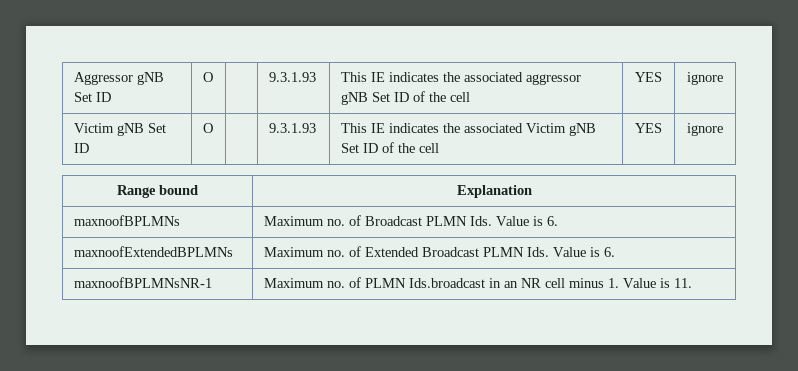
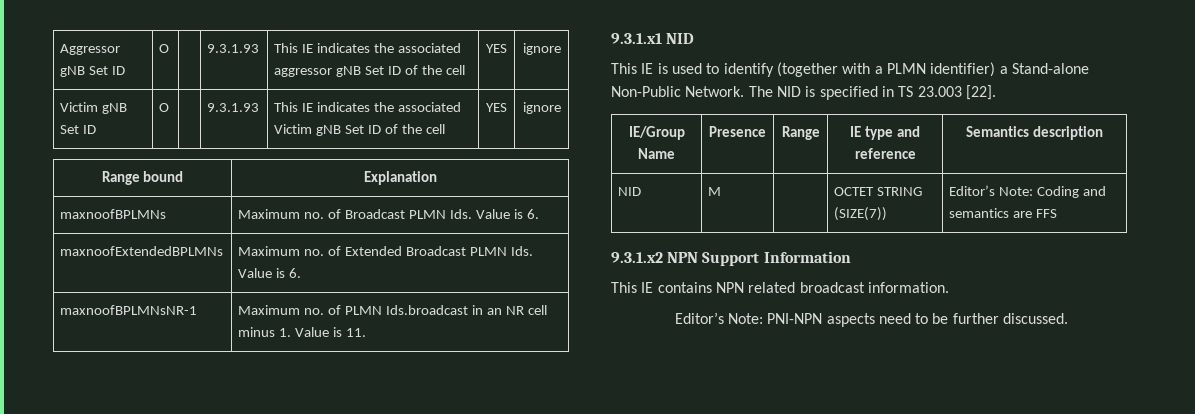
(692, 283) none -> [611,33,695,44] [611,62,1089,77] [611,85,996,100] [628,126,685,140] [638,148,675,159] [709,126,766,137] [781,126,820,140] [850,126,920,140] [854,148,916,159] [966,126,1103,140] [618,187,642,196] [708,187,722,196] [834,187,923,196] [834,207,888,221] [949,185,1106,198] [949,208,1058,218] [611,251,851,266] [611,282,949,293] [674,312,1069,327] // 9.3.1.x1 NID // This IE is used to identify (together with a PLMN identifier) a Stand-alone Non-Public Network. The NID is specified in TS 23.003 [22]. // IE/Group Name | Presence | Range | IE type and reference | Semantics description // NID | M | | OCTET STRING (SIZE(7)) | Editor’s Note: Coding and semantics are FFS // 9.3.1.x2 NPN Support Information // This IE contains NPN related broadcast information. // Editor’s Note: PNI-NPN aspects need to be further discussed.

